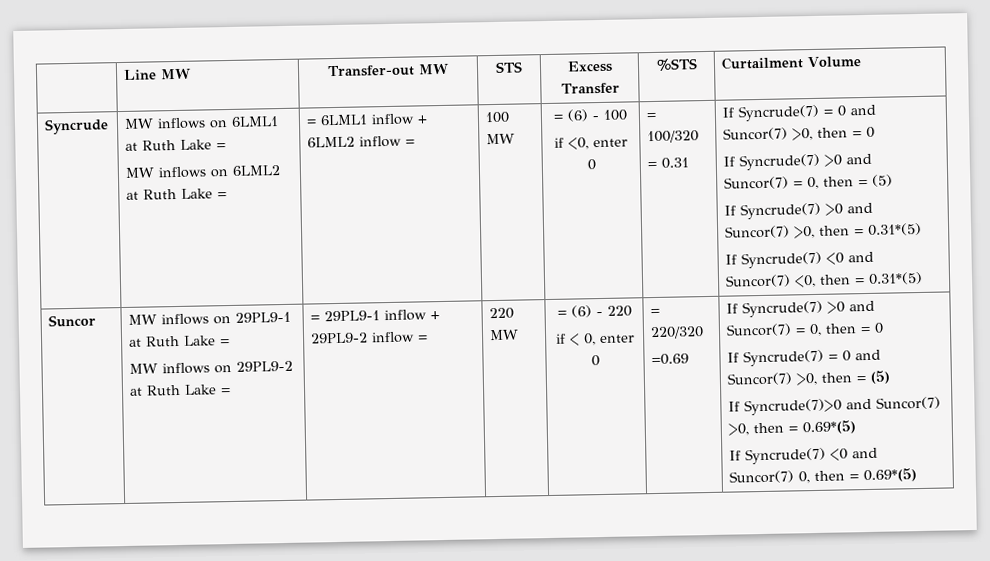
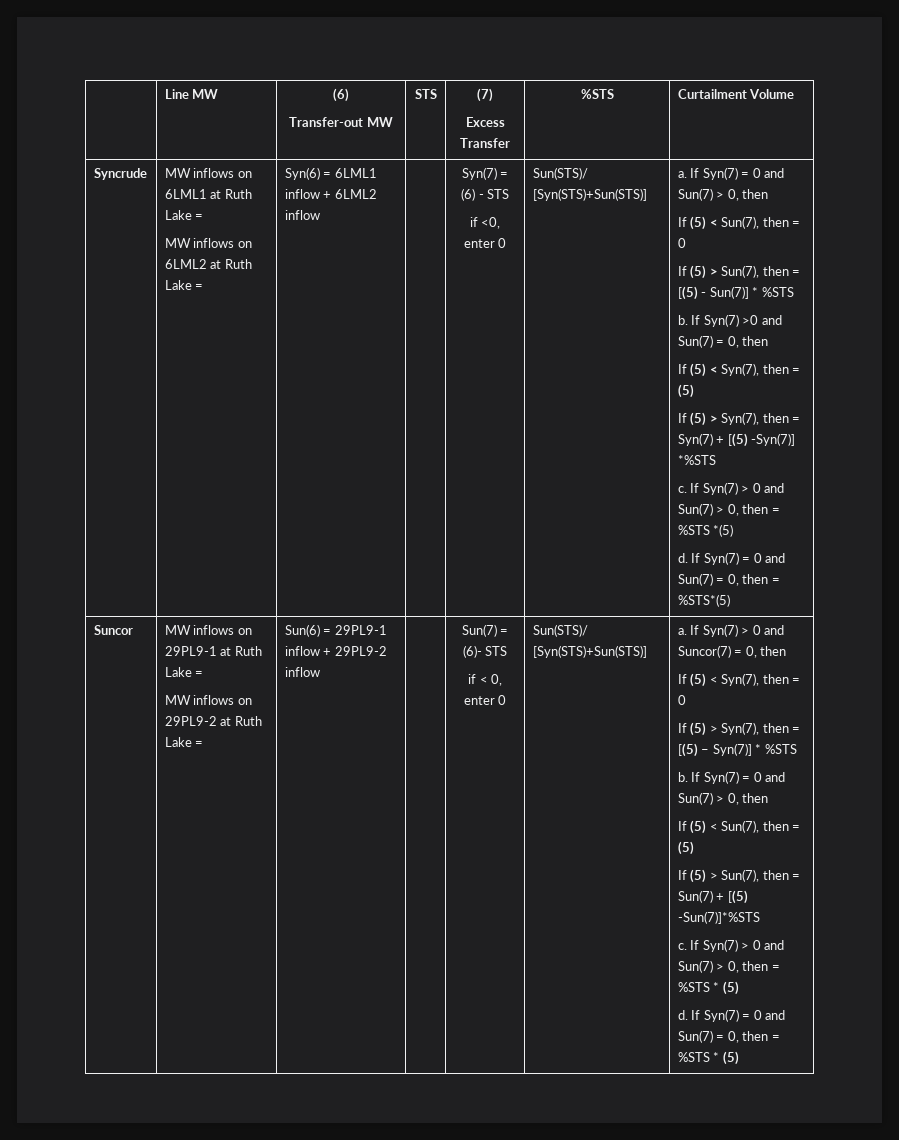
(193, 74) none -> [333,88,349,102] (6) //
(523, 67) none -> [477,88,493,102] (7) //
(228, 195) none -> [284,167,320,180] Syn(6)
[405,139,416,146] [485,111,511,124] [486,133,516,145] [553,109,628,122] = | 100 MW | = (6) - 100 -> [461,167,509,180] [460,188,510,201] | | Syn(7) = (6) - STS
[646,112,657,120] [647,130,700,144] [647,157,690,169] [722,104,877,122] [723,126,876,141] [723,153,873,171] [724,174,894,190] [724,202,874,220] [725,222,923,239] [725,251,875,269] [725,271,924,288] = 100/320 // = 0.31 | If Syncrude(7) = 0 and Suncor(7) >0, then = 0 // If Syncrude(7) >0 and Suncor(7) = 0, then = (5) // If Syncrude(7) >0 and Suncor(7) >0, then = 0.31*(5) // If Syncrude(7) <0 and Suncor(7) <0, then = 0.31*(5) -> [532,167,588,180] [532,188,647,201] [677,167,785,180] [677,188,769,201] [677,216,801,230] [677,238,686,248] [677,265,801,279] [677,286,794,300] [677,314,782,327] [677,335,769,348] [677,363,801,377] [677,384,694,398] [677,412,801,426] [677,433,796,447] [677,455,716,465] [677,482,785,495] [677,503,780,516] [677,524,734,537] [677,552,786,565] [677,573,780,586] [677,594,730,607] Sun(STS)/ [Syn(STS)+Sun(STS)] | a. If Syn(7) = 0 and Sun(7) > 0, then // If (5) < Sun(7), then = 0 // If (5) > Sun(7), then = [(5) - Sun(7)] * %STS // b. If Syn(7) >0 and Sun(7) = 0, then // If (5) < Syn(7), then = (5) // If (5) > Syn(7), then = Syn(7) + [(5) -Syn(7)] *%STS // c. If Syn(7) > 0 and Sun(7) > 0, then = %STS *(5) // d. If Syn(7) = 0 and Sun(7) = 0, then = %STS*(5)
(232, 391) none -> [284,624,320,637] Sun(6)
[418,335,429,342] [489,307,515,320] [489,329,520,341] [556,305,632,318] = | 220 MW | = (6) - 220 -> [461,624,509,637] [462,645,508,658] | | Sun(7) = (6)- STS
[650,308,661,316] [650,326,705,340] [651,353,690,366] [726,300,876,318] [726,322,885,337] [727,349,882,367] [727,370,892,386] [728,396,942,416] [728,420,857,436] [729,447,879,465] [729,468,918,484] = 220/320 // =0.69 | If Syncrude(7) >0 and Suncor(7) = 0, then = 0 // If Syncrude(7) = 0 and Suncor(7) >0, then = (5) // If Syncrude(7)>0 and Suncor(7) >0, then = 0.69*(5) // If Syncrude(7) <0 and Suncor(7) 0, then = 0.69*(5) -> [532,624,588,637] [532,645,647,658] [677,624,785,637] [677,645,787,658] [677,673,801,687] [677,695,686,705] [677,722,801,736] [677,743,797,757] [677,771,786,784] [677,792,769,805] [677,820,801,834] [677,841,694,855] [677,869,801,883] [677,890,748,904] [677,911,760,924] [677,939,785,952] [677,960,780,973] [677,981,739,995] [677,1009,786,1022] [677,1030,780,1043] [677,1051,739,1065] Sun(STS)/ [Syn(STS)+Sun(STS)] | a. If Syn(7) > 0 and Suncor(7) = 0, then // If (5) < Syn(7), then = 0 // If (5) > Syn(7), then = [(5) – Syn(7)] * %STS // b. If Syn(7) = 0 and Sun(7) > 0, then // If (5) < Sun(7), then = (5) // If (5) > Sun(7), then = Sun(7) + [(5) -Sun(7)]*%STS // c. If Syn(7) > 0 and Sun(7) > 0, then = %STS * (5) // d. If Syn(7) = 0 and Sun(7) = 0, then = %STS * (5)

